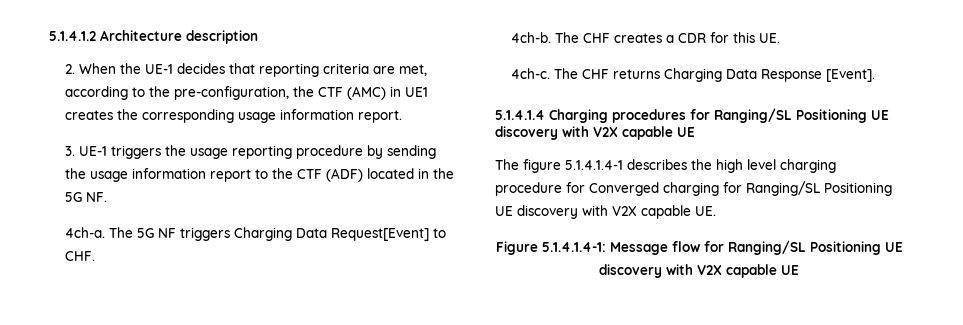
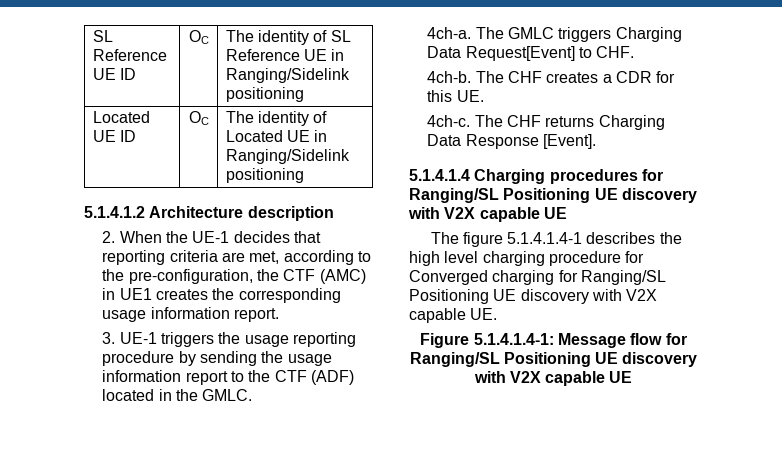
(49, 36) none -> [92,30,113,42] [92,49,167,61] [92,68,136,80] [188,30,209,44] [225,30,351,45] [225,49,345,61] [225,68,350,83] [225,87,304,102] [92,111,150,123] [92,130,136,142] [188,111,209,125] [225,111,328,126] [225,130,328,142] [225,149,350,164] [225,168,304,183] SL Reference UE ID | OC | The identity of SL Reference UE in Ranging/Sidelink positioning // Located UE ID | OC | The identity of Located UE in Ranging/Sidelink positioning //
[64,192,107,202] 5G NF. -> [202,389,253,401] GMLC.
[136,228,176,238] 5G NF -> [507,27,554,39] GMLC

